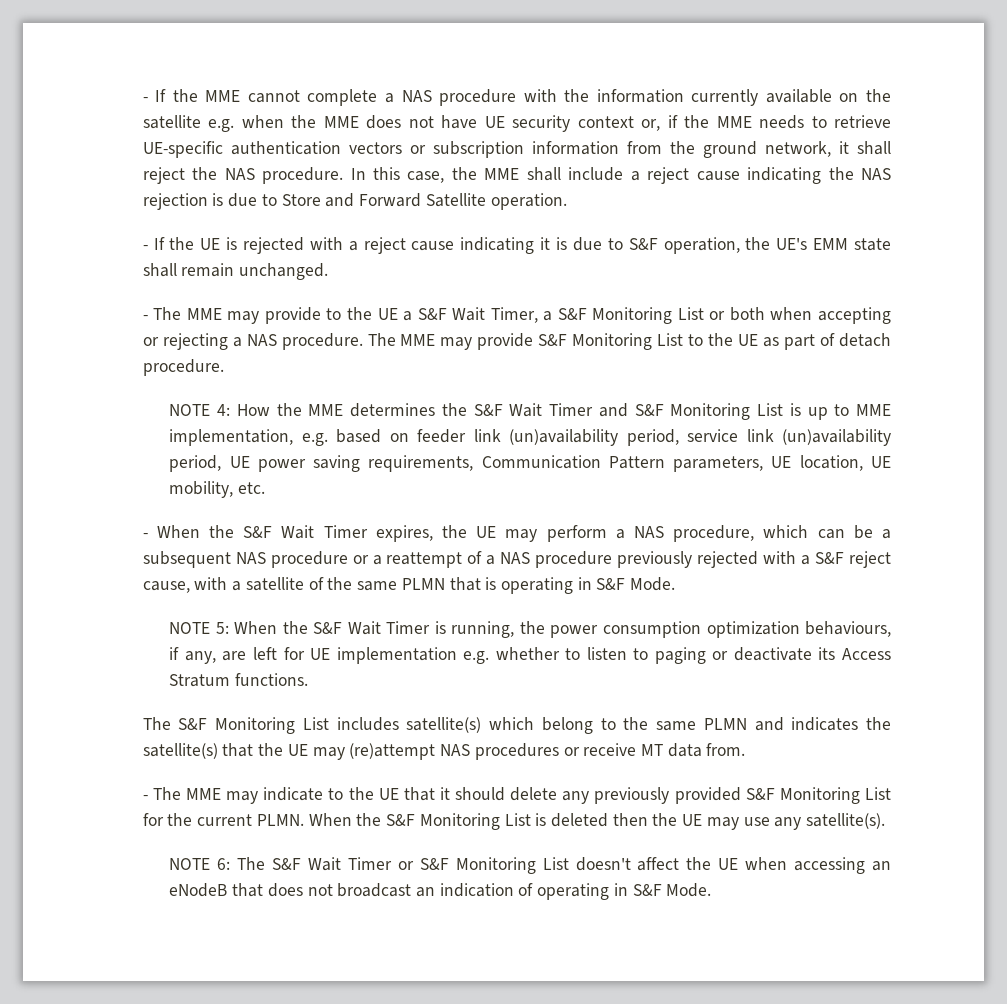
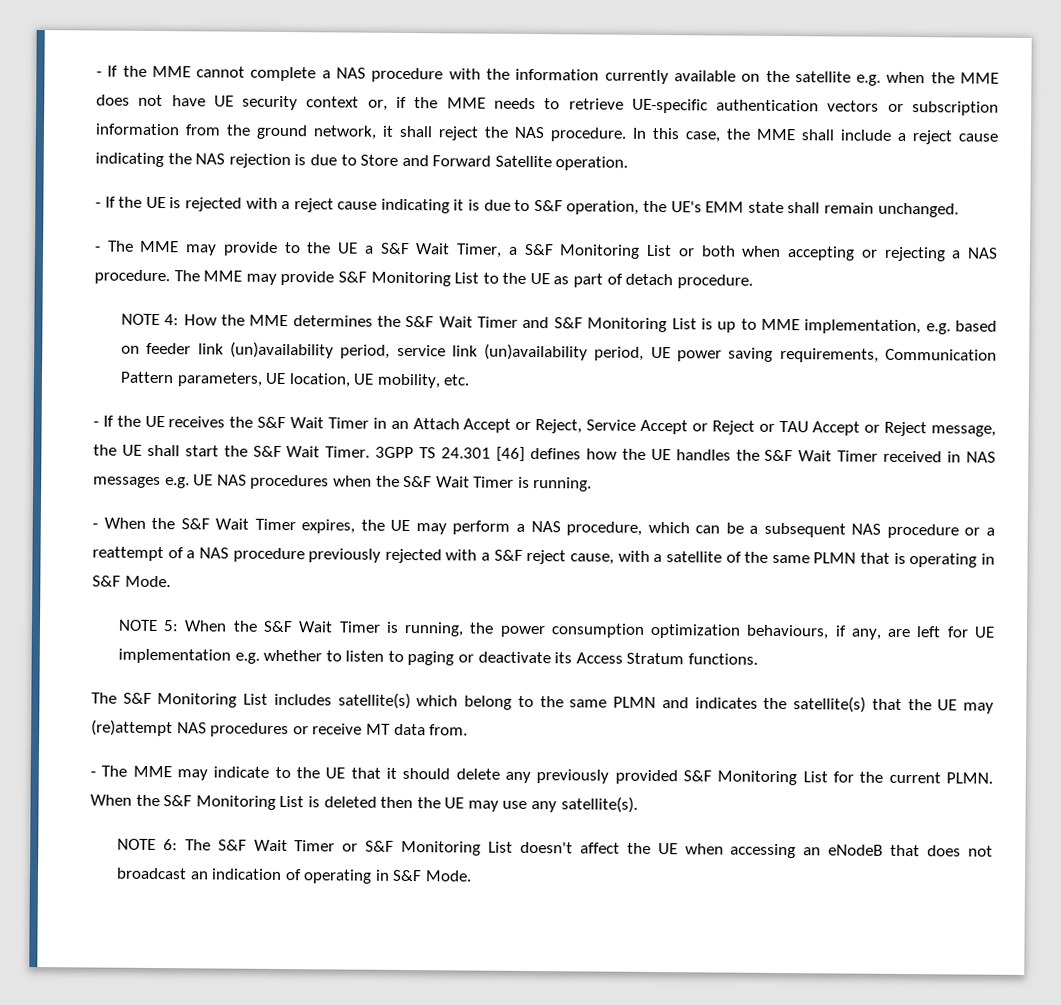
(266, 488) none -> [92,415,996,437] [92,444,997,463] [92,474,593,492] // - If the UE receives the S&F Wait Timer in an Attach Accept or Reject, Service Accept or Reject or TAU Accept or Reject message, the UE shall start the S&F Wait Timer. 3GPP TS 24.301 [46] defines how the UE handles the S&F Wait Timer received in NAS messages e.g. UE NAS procedures when the S&F Wait Timer is running.

